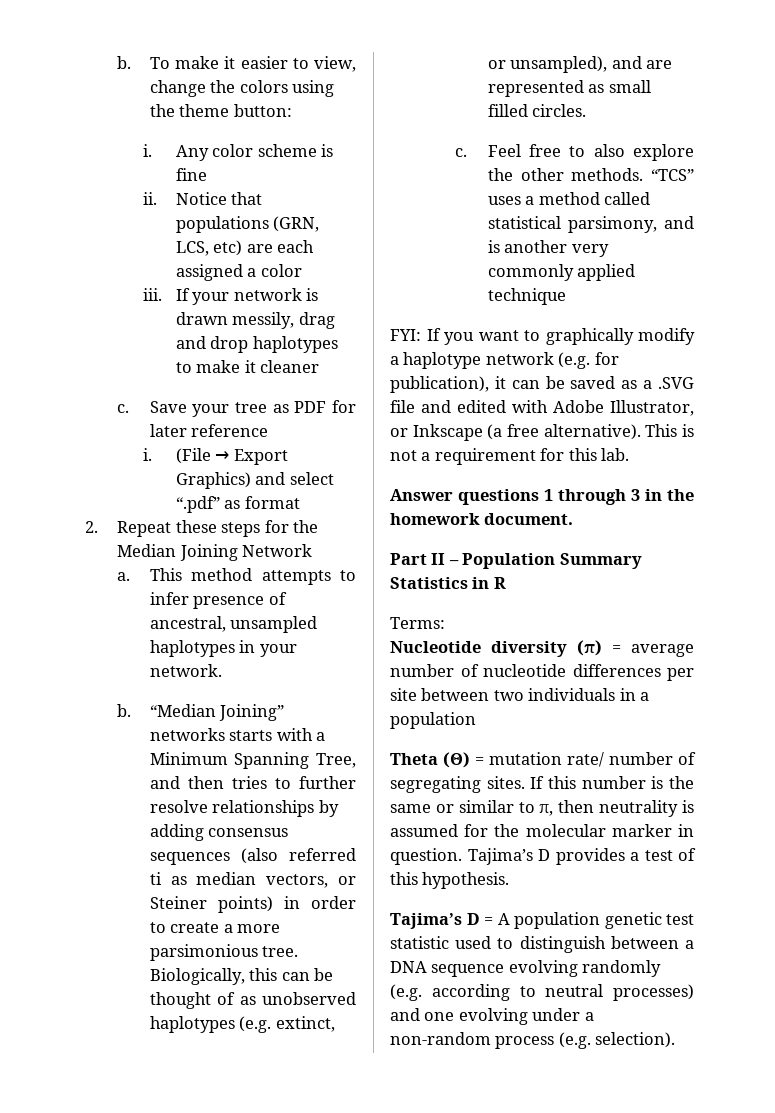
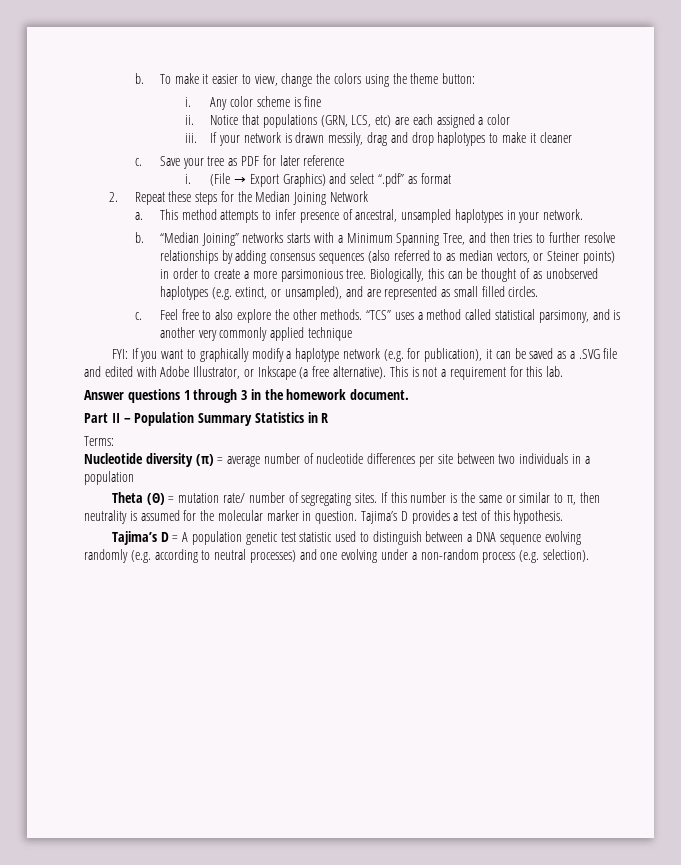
[149,872,162,885] ti -> [433,251,443,261] to

